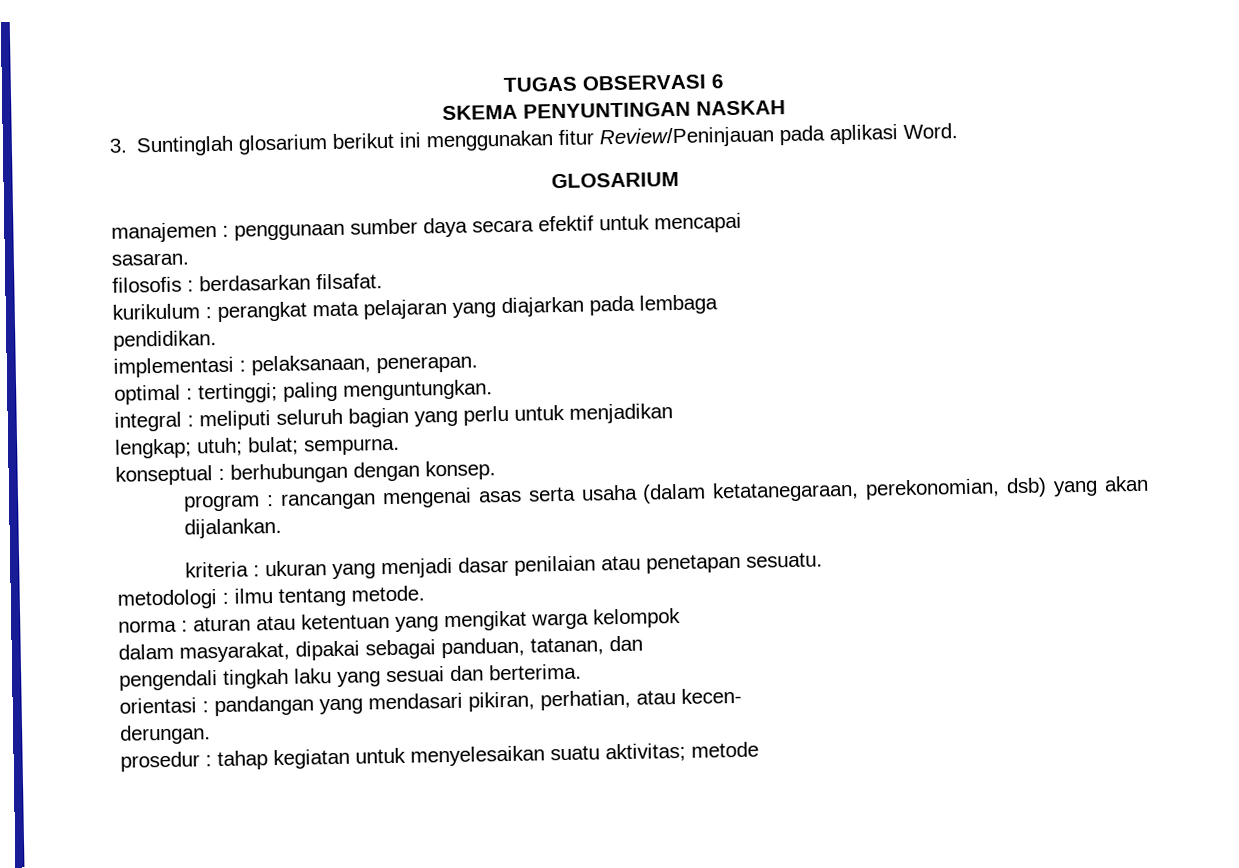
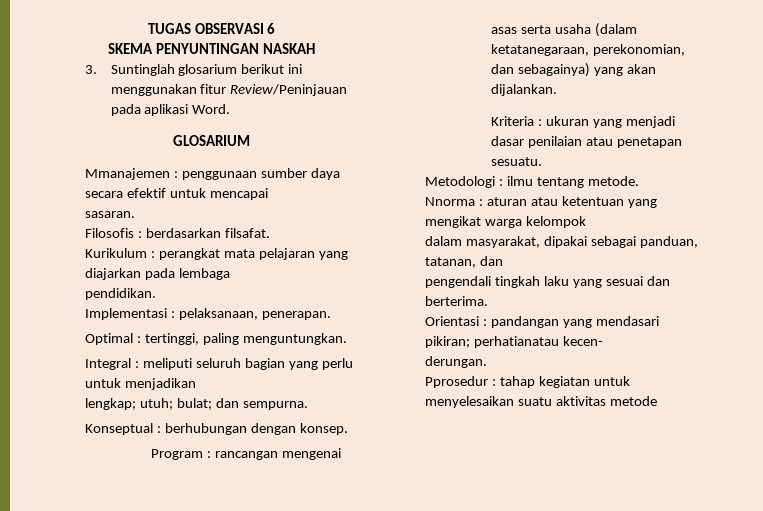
[110,222,217,243] manajemen -> [85,168,171,180] Mmanajemen
[111,276,182,293] filosofis -> [85,228,135,238] Filosofis
[111,303,200,320] kurikulum -> [85,248,148,258] Kurikulum
[112,356,234,378] implementasi -> [85,308,168,320] Implementasi
[113,382,278,405] optimal : tertinggi; -> [85,333,200,345] Optimal : tertinggi,
[113,411,182,432] integral -> [85,358,132,370] Integral
(299, 446) none -> [215,398,239,408] dan
[114,465,213,486] konseptual -> [85,423,154,435] Konseptual
[184,494,261,512] program -> [150,449,203,460] Program
[1006,477,1048,498] dsb) -> [490,63,590,77] dan sebagainya)
[185,561,250,578] kriteria -> [490,116,534,126] Kriteria
[116,589,217,610] metodologi -> [425,176,496,188] Metodologi
[117,619,177,633] norma -> [425,197,476,206] Nnorma
[118,697,197,714] orientasi -> [425,316,480,326] Orientasi
[467,689,676,712] pikiran, perhatian, atau -> [425,336,560,348] pikiran; perhatianatau
[119,751,200,772] prosedur -> [425,376,489,388] Pprosedur
[604,742,686,763] aktivitas; -> [556,396,607,406] aktivitas

